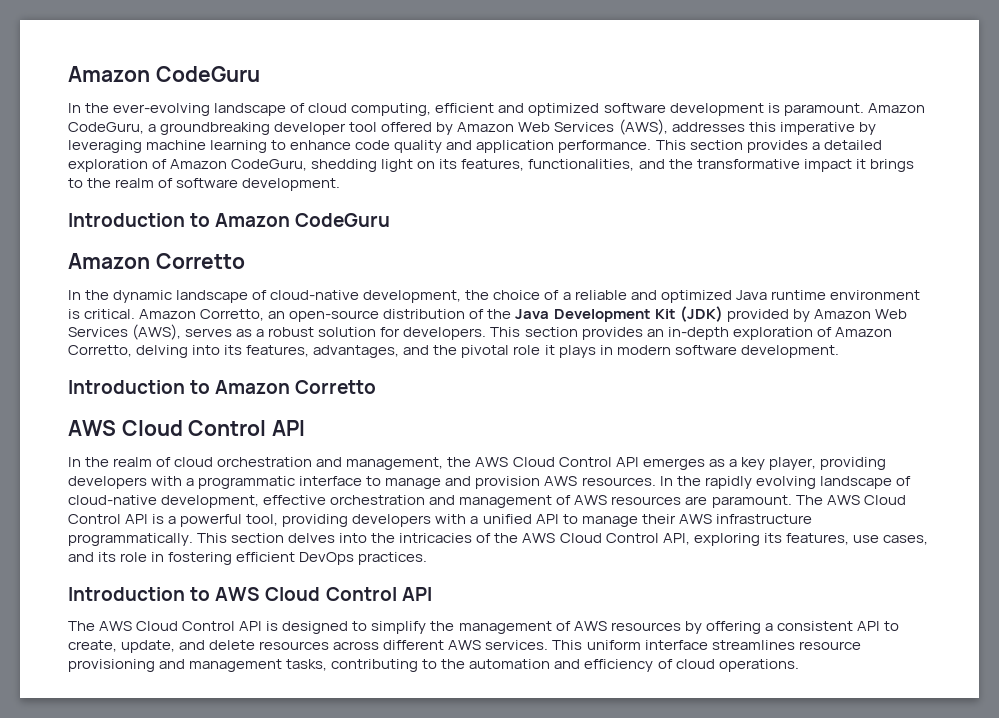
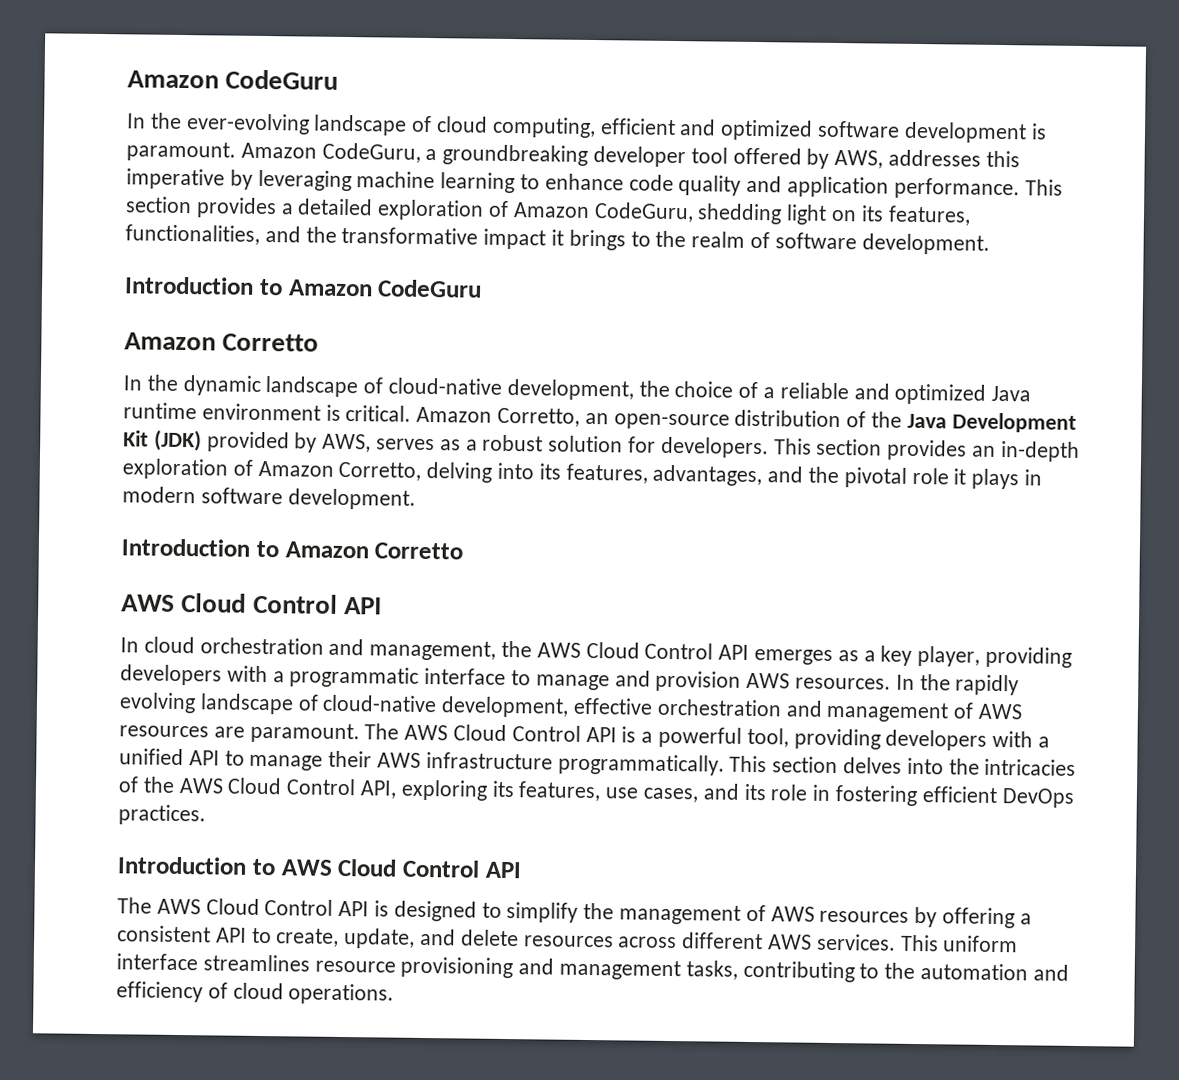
[457,119,668,135] Amazon Web Services (AWS), -> [834,149,884,169] AWS,
[813,309,907,319] [68,324,182,340] Amazon Web Services (AWS), -> [322,433,372,453] AWS,
[85,457,172,467] the realm of -> (139, 645) none

